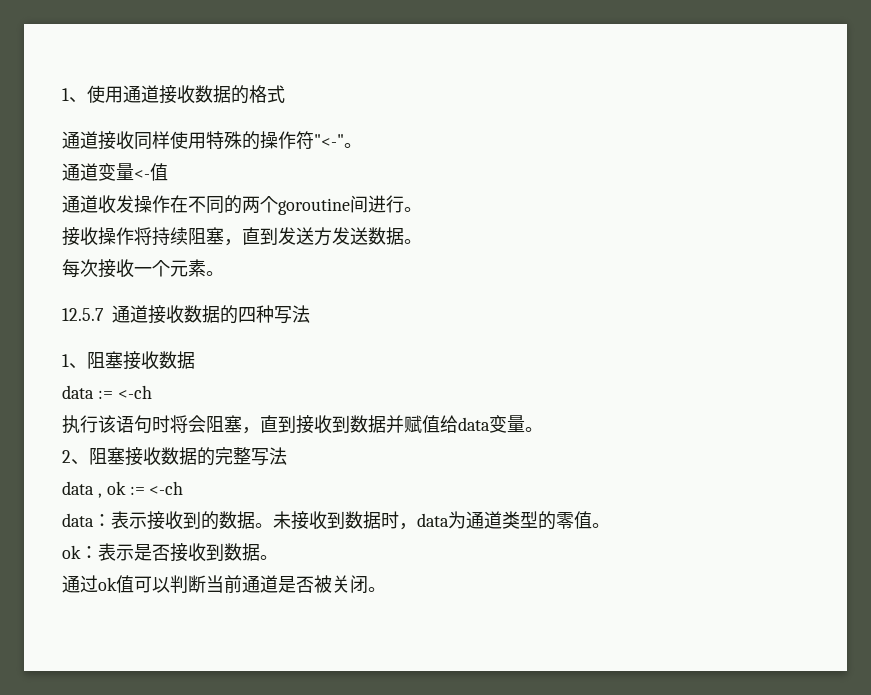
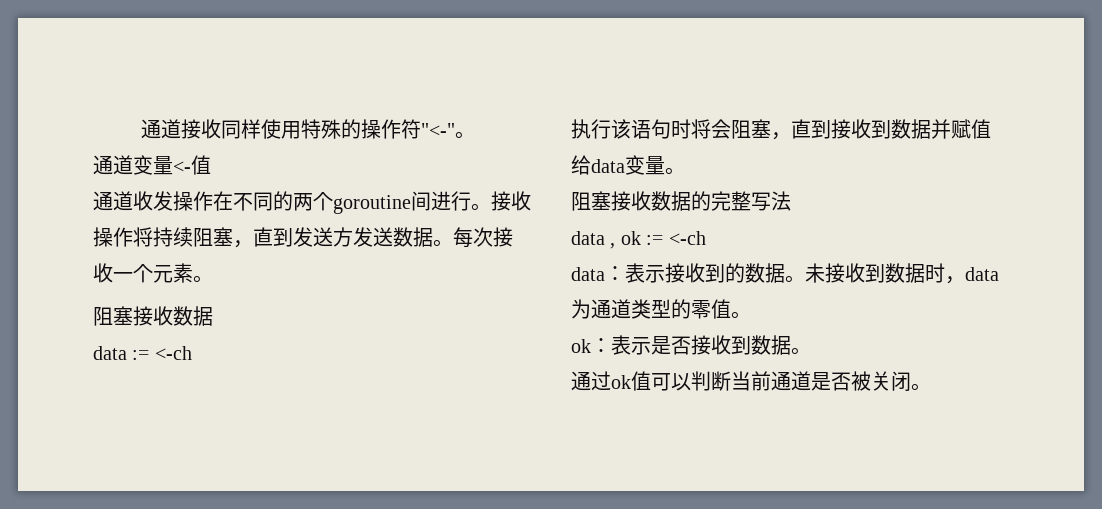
[62,85,285,104] 1、使用通道接收数据的格式 // -> (140, 129) none
(422, 209) // -> (491, 207) none
(422, 241) // -> (453, 243) none
[62,305,310,324] [62,354,87,369] 12.5.7通道接收数据的四种写法 // 1、 -> (213, 279) none
[62,450,89,465] 2、 -> (685, 171) none

